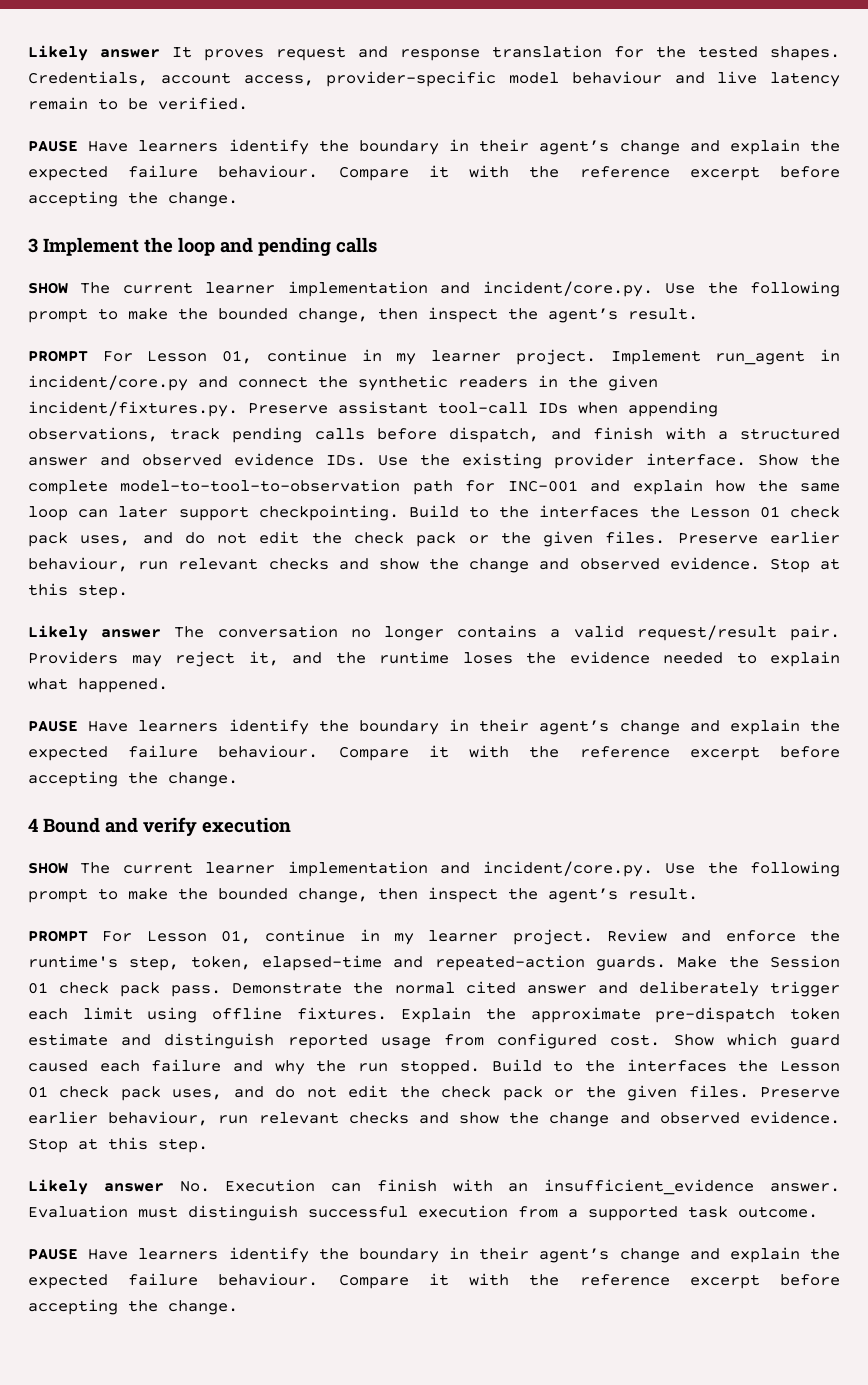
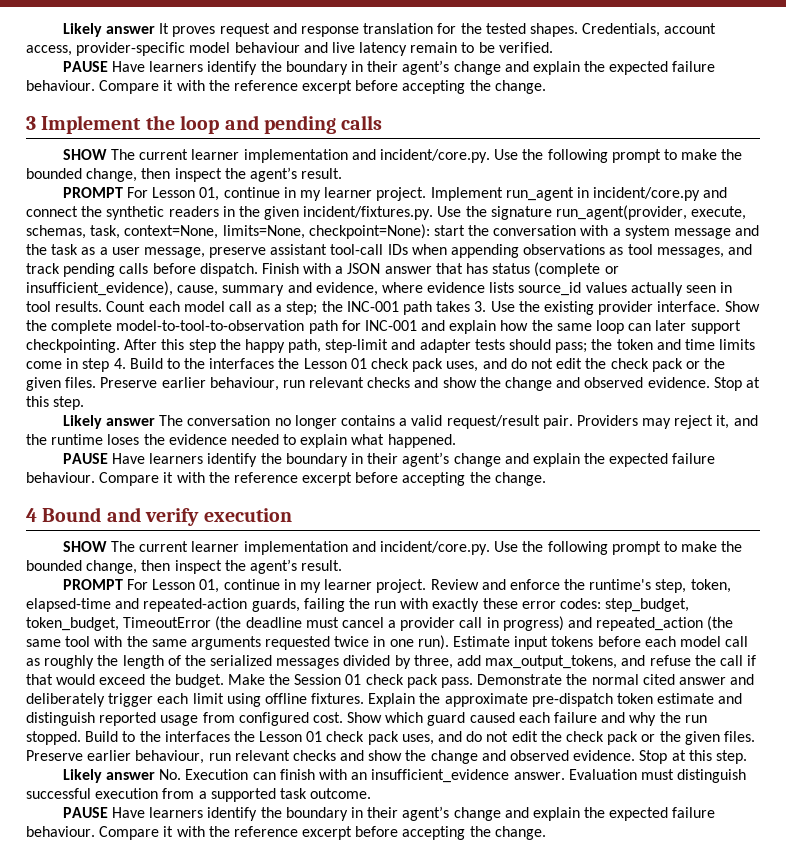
[248,403,328,414] Preserve -> [437,205,747,220] [26,224,760,239] [26,244,267,258] Use the signature run_agent(provider, execute, schemas, task, context=None, limits=None, checkpoint=None): start the conversation with a system message and the task as a user message, preserve
[28,427,841,443] [28,453,366,466] observations, track pending calls before dispatch, and finish with a structured answer and observed evidence IDs. -> [523,244,752,258] [26,262,619,277] [26,281,733,296] [26,301,487,315] observations as tool messages, and track pending calls before dispatch. Finish with a JSON answer that has status (complete or insufficient_evidence), cause, summary and evidence, where evidence lists source_id values actually seen in tool results. Count each model call as a step; the INC-001 path takes 3.
(399, 513) none -> [124,339,756,353] [26,358,126,372] After this step the happy path, step-limit and adapter tests should pass; the token and time limits come in step 4.
[596,956,666,971] guards. -> [251,598,690,612] [26,616,734,631] [26,635,749,650] [26,655,757,669] [26,674,224,688] guards, failing the run with exactly these error codes: step_budget, token_budget, TimeoutError (the deadline must cancel a provider call in progress) and repeated_action (the same tool with the same arguments requested twice in one run). Estimate input tokens before each model call as roughly the length of the serialized messages divided by three, add max_output_tokens, and refuse the call if that would exceed the budget.

